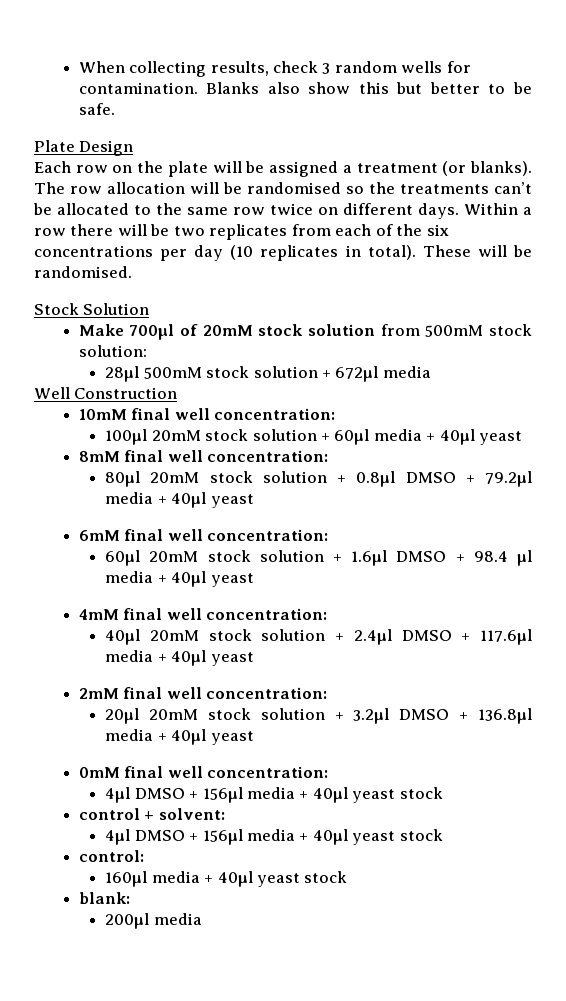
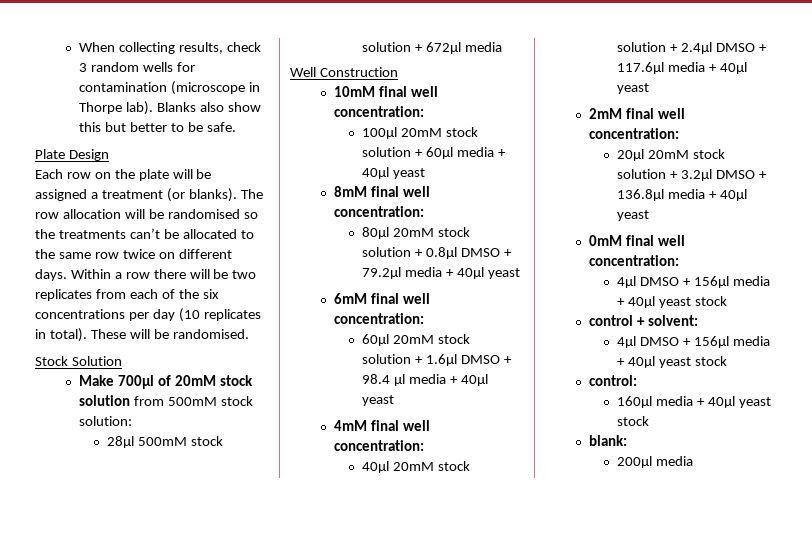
[78,82,198,94] contamination. -> [79,81,260,95] [79,101,153,115] contamination (microscope in Thorpe lab).

